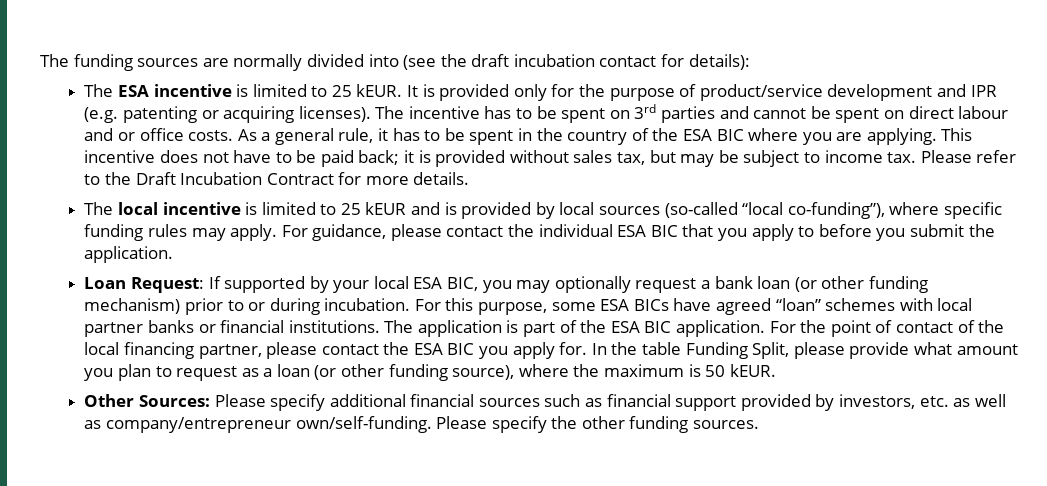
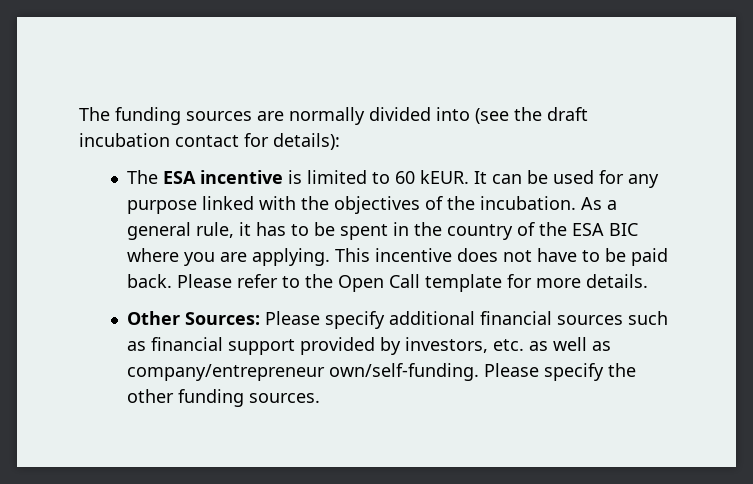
[331,85,352,97] 25 -> [394,171,415,184] 60
[422,84,997,101] [84,104,1009,123] [84,128,234,141] is provided only for the purpose of product/service development and IPR (e.g. patenting or acquiring licenses). The incentive has to be spent on 3rd parties and cannot be spent on direct labour and or office costs. -> [491,170,659,188] [126,196,576,214] can be used for any purpose linked with the objectives of the incubation.
[358,150,917,167] back; it is provided without sales tax, but may be subject to income tax. -> [126,274,172,288] back.
[135,172,334,185] Draft Incubation Contract -> [337,274,502,292] Open Call template
[84,202,1002,219] [84,224,995,241] [84,246,174,263] [84,276,928,293] [84,298,973,315] [84,320,1005,337] [84,342,1018,359] [84,364,776,381] // The local incentive is limited to 25 kEUR and is provided by local sources (so-called “local co-funding”), where specific funding rules may apply. For guidance, please contact the individual ESA BIC that you apply to before you submit the application. // Loan Request: If supported by your local ESA BIC, you may optionally request a bank loan (or other funding mechanism) prior to or during incubation. For this purpose, some ESA BICs have agreed “loan” schemes with local partner banks or financial institutions. The application is part of the ESA BIC application. For the point of contact of the local financing partner, please contact the ESA BIC you apply for. In the table Funding Split, please provide what amount you plan to request as a loan (or other funding source), where the maximum is 50 kEUR. -> (648, 281) none

